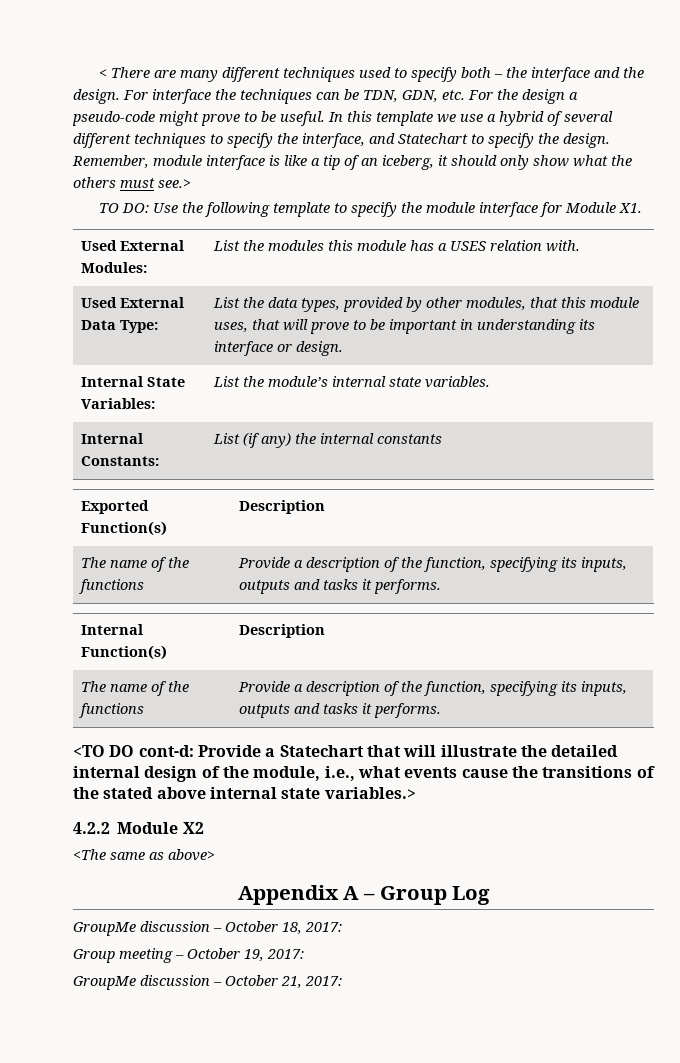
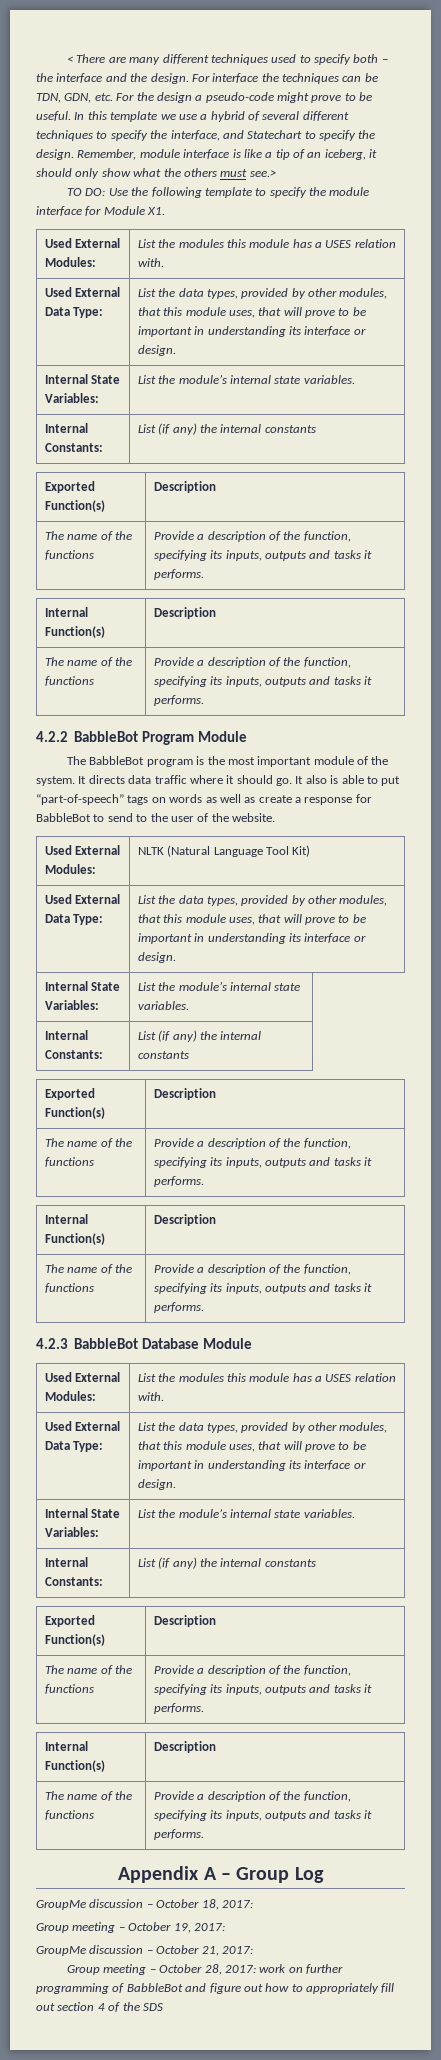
[73,745,619,757] [73,766,655,782] [73,787,416,799] [73,822,204,834] [73,849,215,861] <TO DO cont-d: Provide a Statechart that will illustrate the detailed internal design of the module, i.e., what events cause the transitions of the stated above internal state variables.> // 4.2.2 Module X2 // <The same as above> -> [36,731,248,745] [67,756,389,767] [36,775,401,786] [36,794,372,805] [36,813,275,822] [44,845,121,855] [44,864,96,874] [137,845,311,857] [44,894,121,904] [44,914,104,925] [137,895,388,906] [137,914,366,925] [137,933,366,944] [137,952,176,963] [44,981,121,991] [44,1000,99,1010] [137,981,301,991] [137,1001,189,1010] [44,1030,88,1040] [44,1050,103,1059] [137,1030,262,1042] [137,1051,189,1059] [44,1088,95,1100] [44,1107,105,1119] [153,1088,216,1100] [44,1138,132,1148] [44,1157,94,1167] [153,1138,351,1149] [153,1157,373,1168] [153,1176,204,1187] [44,1214,88,1224] [44,1233,105,1245] [153,1214,216,1226] [44,1264,132,1274] [44,1283,94,1293] [153,1264,351,1275] [153,1283,373,1294] [153,1302,204,1313] [36,1338,253,1349] [44,1372,121,1382] [44,1391,96,1401] [137,1373,396,1382] [137,1392,164,1401] [44,1421,121,1431] [44,1441,104,1452] [137,1422,388,1433] [137,1441,366,1452] [137,1460,366,1471] [137,1479,176,1490] [44,1508,121,1518] [44,1527,99,1537] [137,1508,355,1518] [44,1557,88,1567] [44,1577,103,1586] [137,1557,316,1569] [44,1615,95,1627] [44,1634,105,1646] [153,1615,216,1627] [44,1665,132,1675] [44,1684,94,1694] [153,1665,351,1676] [153,1684,373,1695] [153,1703,204,1714] [44,1741,88,1751] [44,1760,105,1772] [153,1741,216,1753] [44,1791,132,1801] [44,1810,94,1820] [153,1791,351,1802] [153,1810,373,1821] [153,1829,204,1840] 4.2.2 BabbleBot Program Module // The BabbleBot program is the most important module of the system. It directs data traffic where it should go. It also is able to put “part-of-speech” tags on words as well as create a response for BabbleBot to send to the user of the website. // Used External Modules: | NLTK (Natural Language Tool Kit) // Used External Data Type: | List the data types, provided by other modules, that this module uses, that will prove to be important in understanding its interface or design. // Internal State Variables: | List the module’s internal state variables. // Internal Constants: | List (if any) the internal constants // Exported Function(s) | Description // The name of the functions | Provide a description of the function, specifying its inputs, outputs and tasks it performs. // Internal Function(s) | Description // The name of the functions | Provide a description of the function, specifying its inputs, outputs and tasks it performs. // 4.2.3 BabbleBot Database Module // Used External Modules: | List the modules this module has a USES relation with. // Used External Data Type: | List the data types, provided by other modules, that this module uses, that will prove to be important in understanding its interface or design. // Internal State Variables: | List the module’s internal state variables. // Internal Constants: | List (if any) the internal constants // Exported Function(s) | Description // The name of the functions | Provide a description of the function, specifying its inputs, outputs and tasks it performs. // Internal Function(s) | Description // The name of the functions | Provide a description of the function, specifying its inputs, outputs and tasks it performs.
(342, 981) none -> [67,1964,344,1975] [36,1983,395,1994] [36,2002,163,2012] // Group meeting – October 28, 2017: work on further programming of BabbleBot and figure out how to appropriately fill out section 4 of the SDS

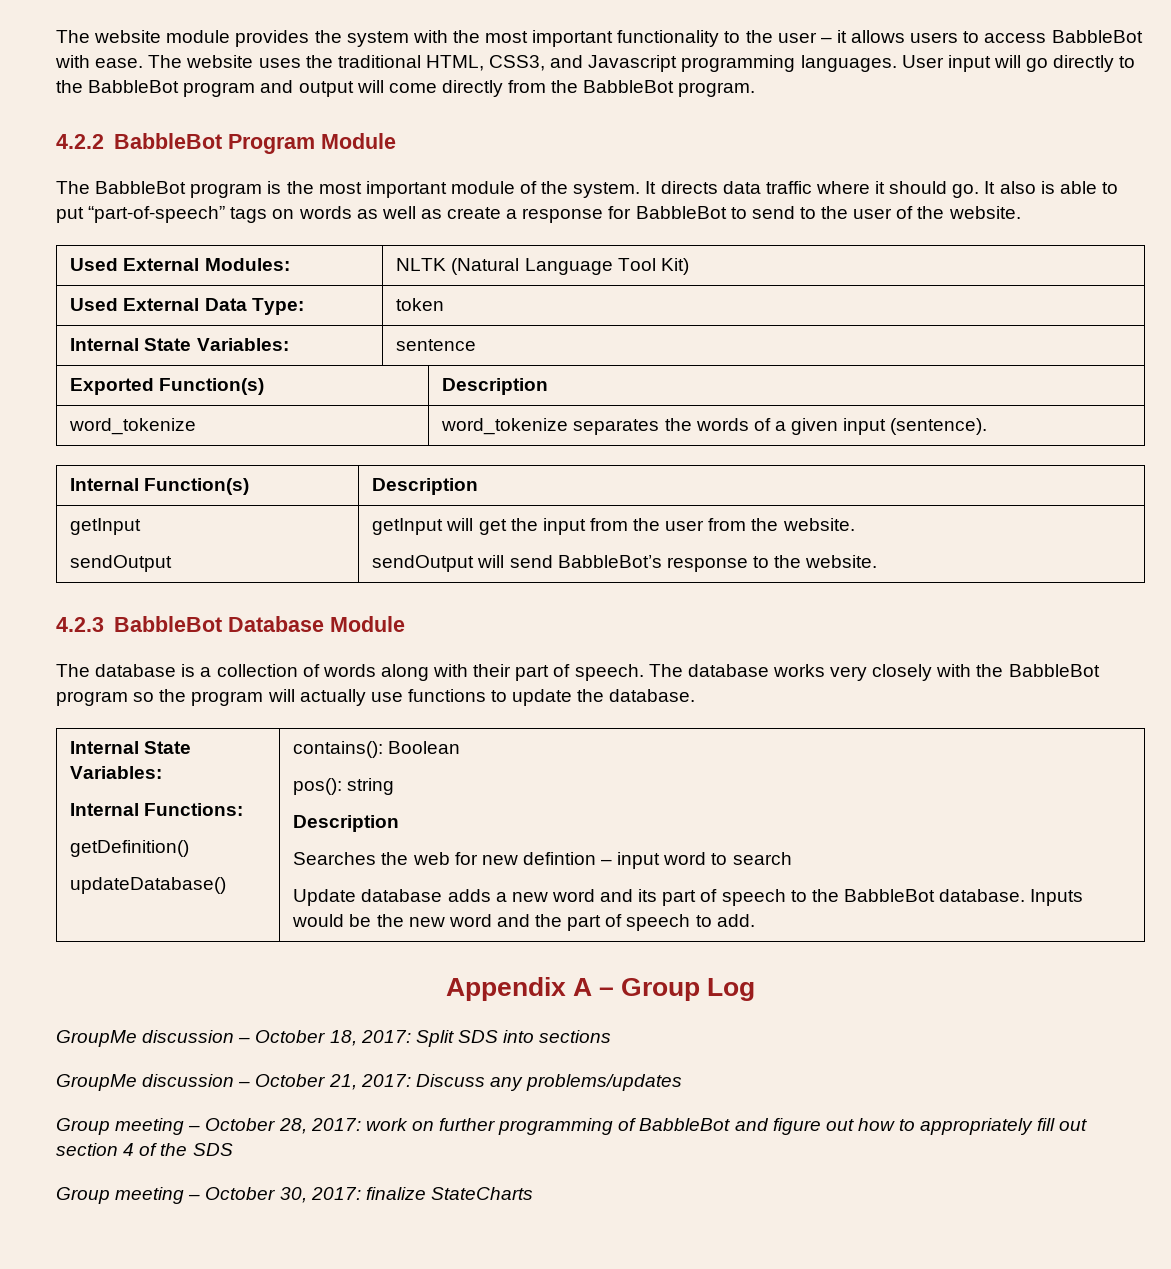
[67,54,388,65] [36,73,378,84] [36,92,373,103] [36,111,349,122] [36,130,376,141] [36,149,378,160] [36,168,276,179] [67,187,370,198] [36,206,166,216] [44,238,121,248] [44,257,96,267] [137,239,396,248] [137,258,164,267] [44,287,121,297] [44,307,104,318] [137,288,388,299] [137,307,366,318] [137,326,366,337] [137,345,176,356] [44,374,121,384] [44,393,99,403] [137,374,355,384] [44,423,88,433] [44,443,103,452] [137,423,316,435] [44,481,95,493] [44,500,105,512] [153,481,216,493] [44,531,132,541] [44,550,94,560] [153,531,351,542] [153,550,373,561] [153,569,204,580] [44,607,88,617] [44,626,105,638] [153,607,216,619] [44,657,132,667] [44,676,94,686] [153,657,351,668] [153,676,373,687] [153,695,204,706] < There are many different techniques used to specify both – the interface and the design. For interface the techniques can be TDN, GDN, etc. For the design a pseudo-code might prove to be useful. In this template we use a hybrid of several different techniques to specify the interface, and Statechart to specify the design. Remember, module interface is like a tip of an iceberg, it should only show what the others must see.> // TO DO: Use the following template to specify the module interface for Module X1. // Used External Modules: | List the modules this module has a USES relation with. // Used External Data Type: | List the data types, provided by other modules, that this module uses, that will prove to be important in understanding its interface or design. // Internal State Variables: | List the module’s internal state variables. // Internal Constants: | List (if any) the internal constants // Exported Function(s) | Description // The name of the functions | Provide a description of the function, specifying its inputs, outputs and tasks it performs. // Internal Function(s) | Description // The name of the functions | Provide a description of the function, specifying its inputs, outputs and tasks it performs. -> [56,30,1143,47] [55,55,1136,72] [56,80,756,97] The website module provides the system with the most important functionality to the user – it allows users to access BabbleBot with ease. The website uses the traditional HTML, CSS3, and Javascript programming languages. User input will go directly to the BabbleBot program and output will come directly from the BabbleBot program.
[137,895,388,906] [137,914,366,925] [137,933,366,944] [137,952,176,963] [44,981,121,991] [44,1000,99,1010] [137,981,301,991] [137,1001,189,1010] [44,1030,88,1040] [44,1050,103,1059] [137,1030,262,1042] [137,1051,189,1059] [44,1088,95,1100] [44,1107,105,1119] [153,1088,216,1100] [44,1138,132,1148] [44,1157,94,1167] [153,1138,351,1149] [153,1157,373,1168] [153,1176,204,1187] [44,1214,88,1224] [44,1233,105,1245] [153,1214,216,1226] [44,1264,132,1274] [44,1283,94,1293] [153,1264,351,1275] [153,1283,373,1294] [153,1302,204,1313] [36,1338,253,1349] [44,1372,121,1382] [44,1391,96,1401] [137,1373,396,1382] [137,1392,164,1401] [44,1421,121,1431] [44,1441,104,1452] [137,1422,388,1433] [137,1441,366,1452] [137,1460,366,1471] [137,1479,176,1490] [44,1508,121,1518] [44,1527,99,1537] [137,1508,355,1518] [44,1557,88,1567] [44,1577,103,1586] [137,1557,316,1569] [44,1615,95,1627] [44,1634,105,1646] [153,1615,216,1627] [44,1665,132,1675] [44,1684,94,1694] [153,1665,351,1676] [153,1684,373,1695] [153,1703,204,1714] [44,1741,88,1751] [44,1760,105,1772] [153,1741,216,1753] [44,1791,132,1801] [44,1810,94,1820] [153,1791,351,1802] [153,1810,373,1821] [153,1829,204,1840] List the data types, provided by other modules, that this module uses, that will prove to be important in understanding its interface or design. // Internal State Variables: | List the module’s internal state variables. // Internal Constants: | List (if any) the internal constants // Exported Function(s) | Description // The name of the functions | Provide a description of the function, specifying its inputs, outputs and tasks it performs. // Internal Function(s) | Description // The name of the functions | Provide a description of the function, specifying its inputs, outputs and tasks it performs. // 4.2.3 BabbleBot Database Module // Used External Modules: | List the modules this module has a USES relation with. // Used External Data Type: | List the data types, provided by other modules, that this module uses, that will prove to be important in understanding its interface or design. // Internal State Variables: | List the module’s internal state variables. // Internal Constants: | List (if any) the internal constants // Exported Function(s) | Description // The name of the functions | Provide a description of the function, specifying its inputs, outputs and tasks it performs. // Internal Function(s) | Description // The name of the functions | Provide a description of the function, specifying its inputs, outputs and tasks it performs. -> [396,298,445,311] [70,338,289,351] [396,339,477,351] [70,378,265,395] [442,378,549,395] [69,418,197,435] [441,418,988,435] [70,478,250,495] [372,478,479,495] [70,518,142,535] [70,555,173,572] [372,518,855,535] [372,555,878,572] [56,616,405,632] [56,664,1100,681] [56,689,696,706] [70,741,192,754] [70,766,163,779] [70,803,244,816] [70,840,190,857] [70,877,227,894] [293,741,461,758] [293,778,395,795] [293,815,400,832] [293,852,792,869] [293,889,1084,906] [292,914,755,931] token // Internal State Variables: | sentence // Exported Function(s) | Description // word_tokenize | word_tokenize separates the words of a given input (sentence). // Internal Function(s) | Description // getInput // sendOutput | getInput will get the input from the user from the website. // sendOutput will send BabbleBot’s response to the website. // 4.2.3 BabbleBot Database Module // The database is a collection of words along with their part of speech. The database works very closely with the BabbleBot program so the program will actually use functions to update the database. // Internal State Variables: // Internal Functions: // getDefinition() // updateDatabase() | contains(): Boolean // pos(): string // Description // Searches the web for new defintion – input word to search // Update database adds a new word and its part of speech to the BabbleBot database. Inputs would be the new word and the part of speech to add.
[36,1922,225,1933] // Group meeting – October 19, 2017: -> [415,1030,612,1047] Split SDS into sections
(253, 1950) none -> [415,1074,683,1091] Discuss any problems/updates
(163, 2007) none -> [56,1187,533,1204] // Group meeting – October 30, 2017: finalize StateCharts

